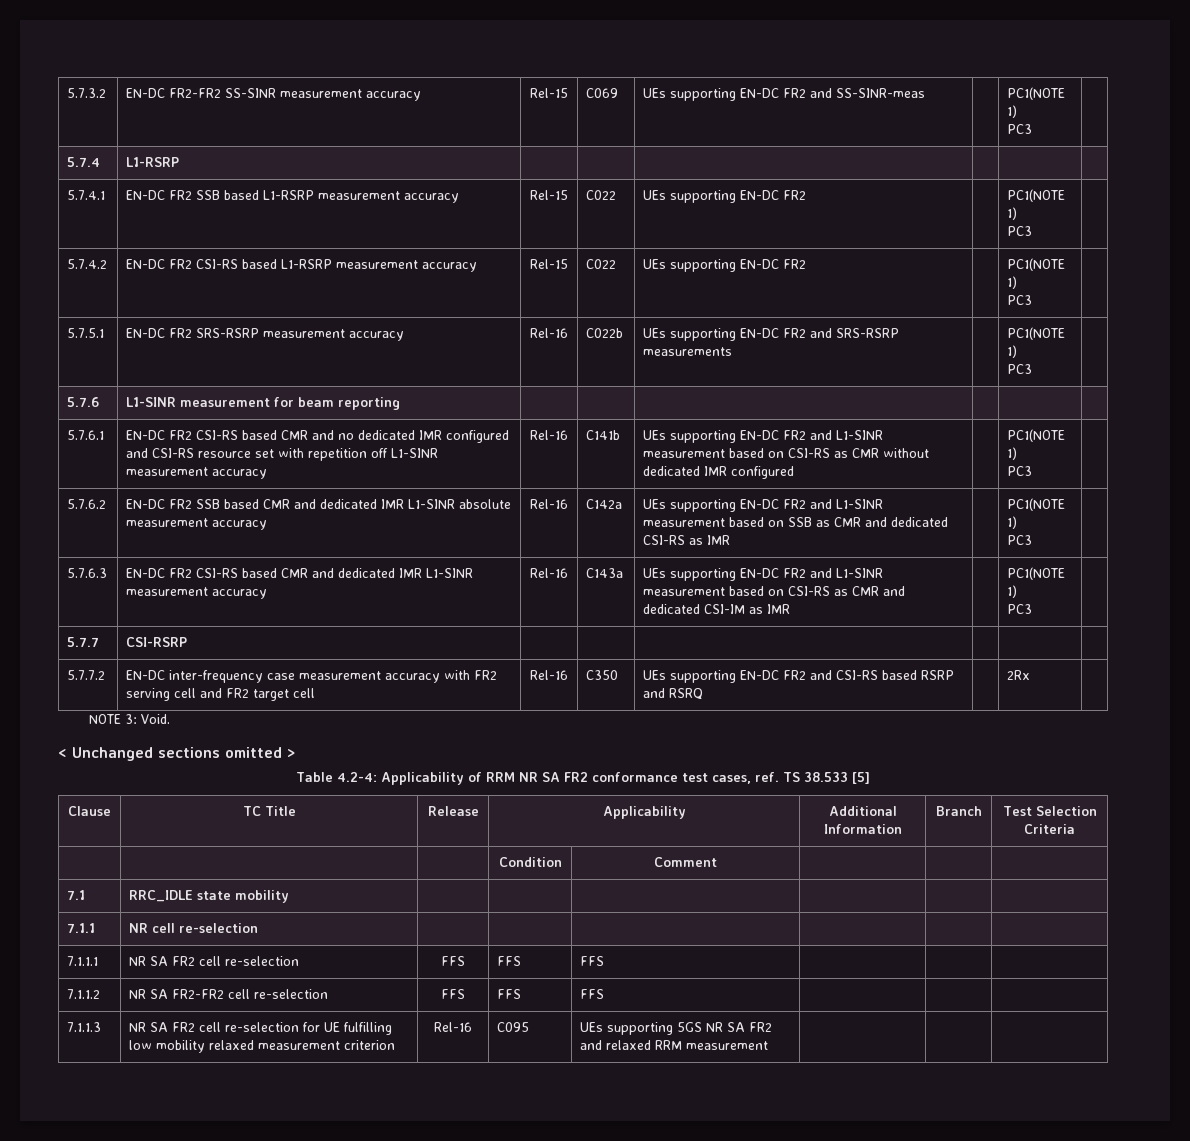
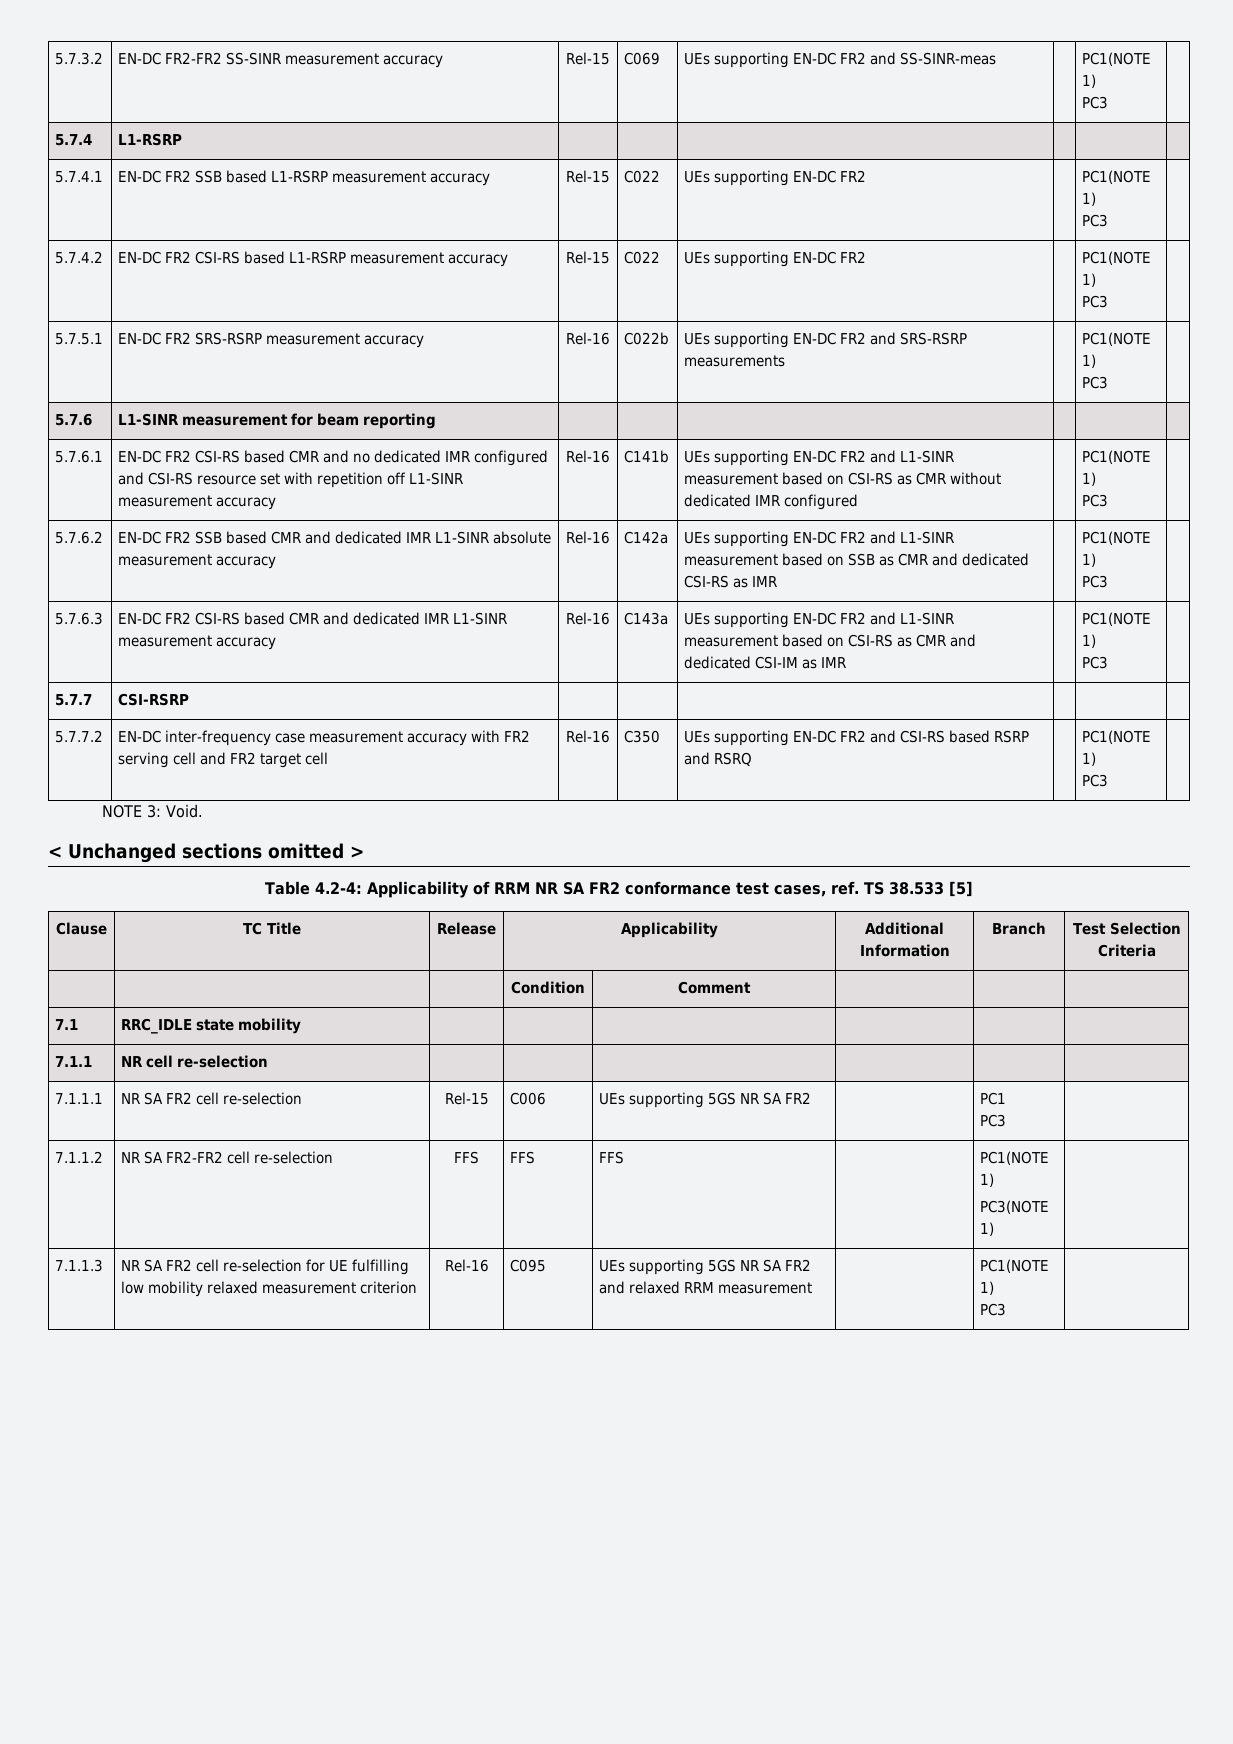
[1007,670,1031,680] 2Rx -> [1082,730,1152,744] [1082,752,1097,766] [1082,774,1109,787] PC1(NOTE 1) // PC3
[441,956,465,966] [497,956,522,966] [580,956,605,966] FFS | FFS | FFS | | -> [444,1092,489,1105] [510,1092,547,1105] [599,1092,812,1108] [980,1092,1007,1105] [980,1114,1007,1127] Rel-15 | C006 | UEs supporting 5GS NR SA FR2 | | PC1 // PC3
(605, 994) none -> [980,1151,1050,1165] [980,1173,995,1187] [980,1200,1050,1214] [980,1222,995,1236] PC1(NOTE 1) // PC3(NOTE 1)
(769, 1045) none -> [980,1259,1050,1273] [980,1281,995,1295] [980,1303,1007,1316] PC1(NOTE 1) // PC3

